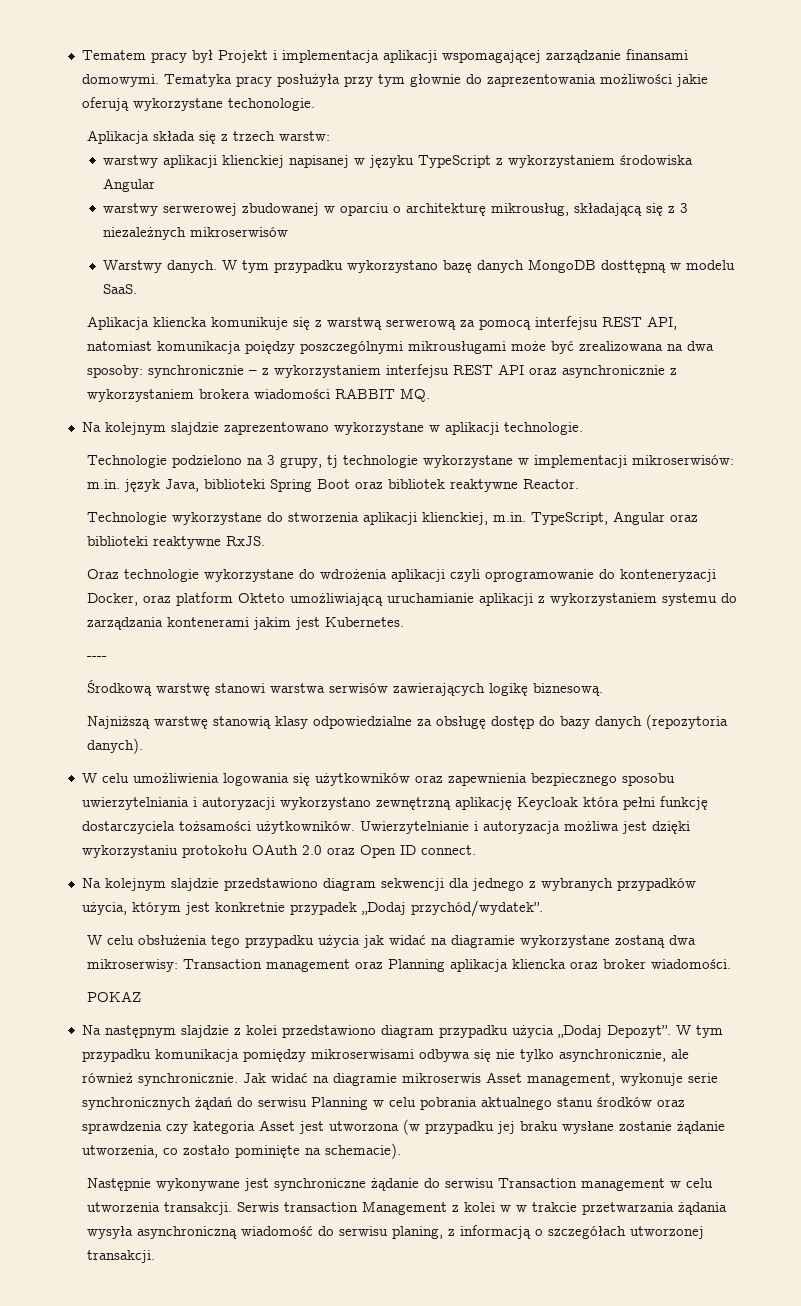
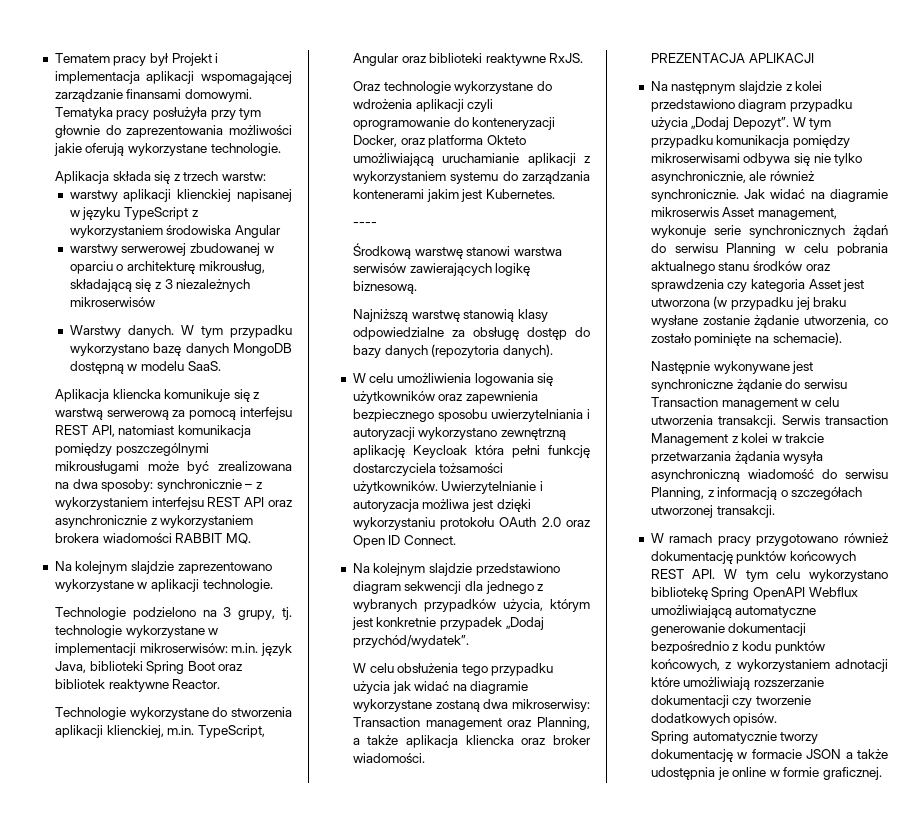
[228,98,316,111] techonologie. -> [210,143,281,156] technologie.
[601,260,667,273] dosttępną -> [69,361,124,374] dostępną
[244,341,295,354] poiędzy -> [54,443,112,456] pomiędzy
[326,455,338,468] tj -> [282,607,292,620] tj.
[175,592,233,606] platform -> [428,135,484,148] platforma
[421,845,477,855] connect. -> [404,535,457,545] Connect.
[387,959,445,972] Planning -> [537,717,590,730] [352,735,399,745] Planning, a także
[86,991,141,1002] POKAZ -> [650,53,814,63] PREZENTACJA APLIKACJI
[515,1205,527,1212] w -> (782, 439) none
[391,1226,443,1239] planing, -> [650,487,704,500] Planning,
(155, 1256) none -> [650,533,888,546] [650,551,857,564] [650,569,888,582] [650,587,858,600] [650,605,817,618] [650,623,807,636] [650,641,825,654] [650,659,888,672] [650,677,825,690] [650,695,812,708] [650,713,778,726] [650,731,819,744] [650,749,888,762] [650,767,883,780] // W ramach pracy przygotowano również dokumentację punktów końcowych REST API. W tym celu wykorzystano bibliotekę Spring OpenAPI Webflux umożliwiającą automatyczne generowanie dokumentacji bezpośrednio z kodu punktów końcowych, z wykorzystaniem adnotacji które umożliwiają rozszerzanie dokumentacji czy tworzenie dodatkowych opisów. // Spring automatycznie tworzy dokumentację w formacie JSON a także udostępnia je online w formie graficznej.

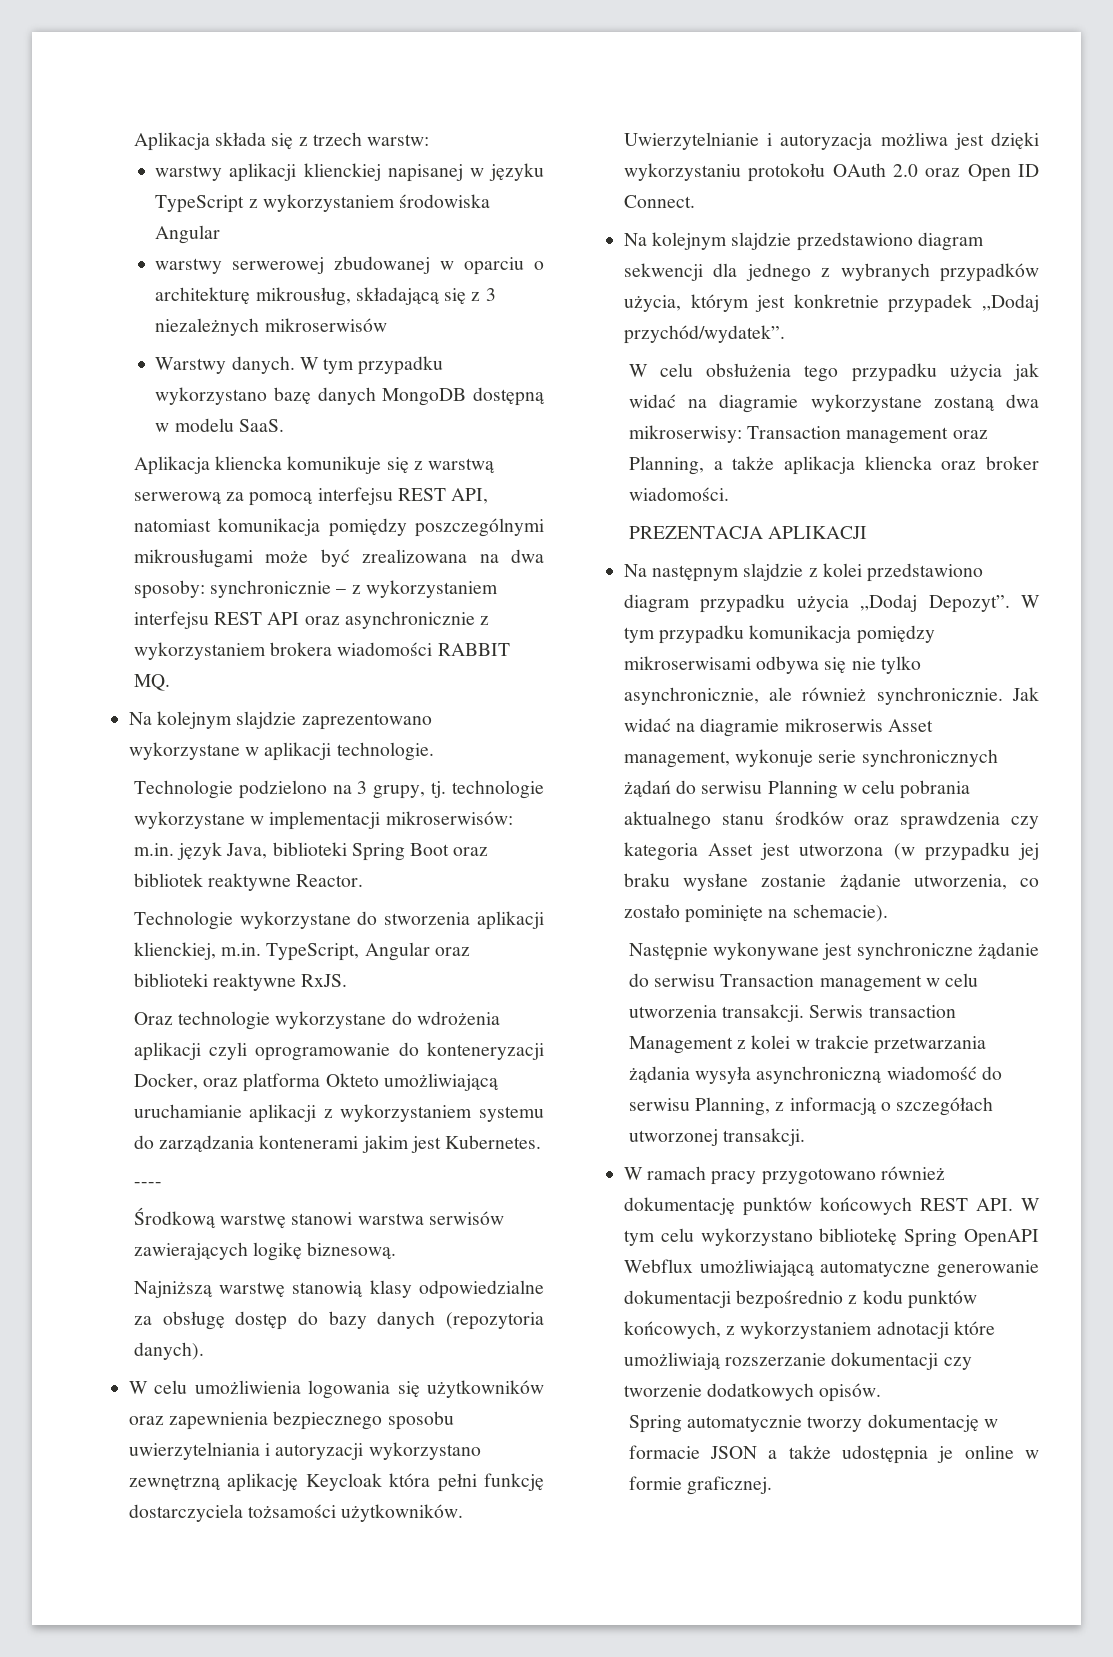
[54,53,219,66] [54,71,292,84] [54,89,253,102] [54,107,262,120] [54,125,292,138] [53,143,281,156] Tematem pracy był Projekt i implementacja aplikacji wspomagającej zarządzanie finansami domowymi. Tematyka pracy posłużyła przy tym głownie do zaprezentowania możliwości jakie oferują wykorzystane technologie. // -> (133, 141) none

